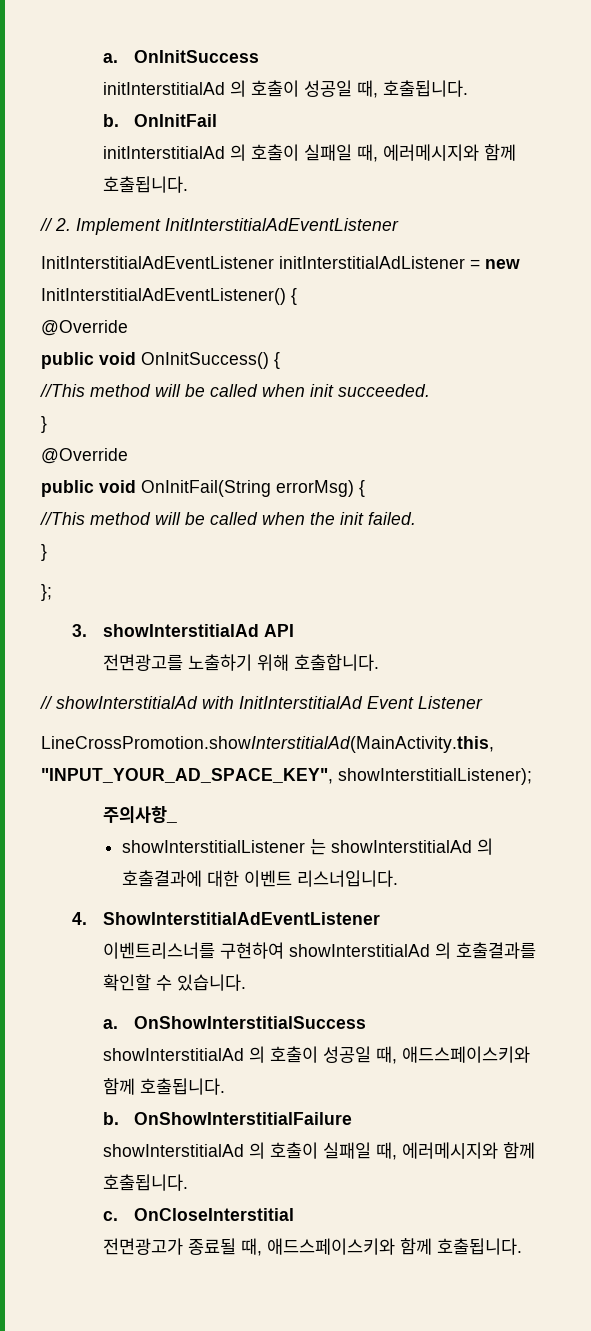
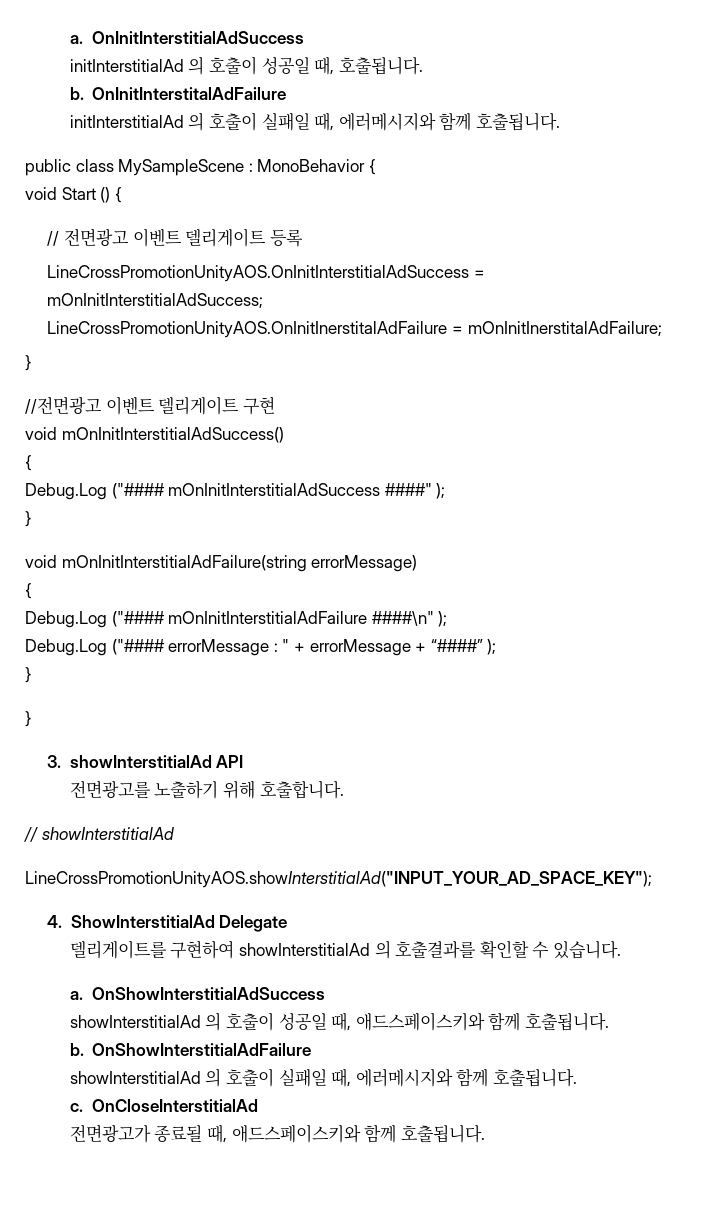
[102,50,259,63] a. OnInitSuccess -> [69,31,305,44] a. OnInitInterstitialAdSuccess
[133,114,217,127] OnInitFail -> [92,87,287,100] OnInitInterstitalAdFailure
[40,218,399,235] [41,256,520,269] [41,288,297,305] [41,320,128,336] [41,352,280,369] [40,384,430,397] [41,416,47,433] [41,448,128,464] [41,480,365,497] [40,512,416,525] [41,544,47,561] [41,584,52,601] // 2. Implement InitInterstitialAdEventListener // InitInterstitialAdEventListener initInterstitialAdListener = new InitInterstitialAdEventListener() { // @Override // public void OnInitSuccess() { // //This method will be called when init succeeded. // } // @Override // public void OnInitFail(String errorMsg) { // //This method will be called when the init failed. // } // }; -> [25,159,376,176] [25,187,122,203] [47,228,303,247] [47,265,485,282] [47,293,264,308] [47,321,662,338] [25,355,32,371] [25,396,275,415] [25,427,284,443] [25,455,32,471] [25,483,446,500] [25,511,32,527] [25,555,418,572] [25,583,32,599] [25,611,448,628] [25,639,497,656] [25,667,32,683] [25,711,32,727] public class MySampleScene : MonoBehavior { // void Start () { // // 전면광고 이벤트 델리게이트 등록 // LineCrossPromotionUnityAOS.OnInitInterstitialAdSuccess = mOnInitInterstitialAdSuccess; // LineCrossPromotionUnityAOS.OnInitInerstitalAdFailure = mOnInitInerstitalAdFailure; // } // //전면광고 이벤트 델리게이트 구현 // void mOnInitInterstitialAdSuccess() // { // Debug.Log ("#### mOnInitInterstitialAdSuccess ####" ); // } // void mOnInitInterstitialAdFailure(string errorMessage) // { // Debug.Log ("#### mOnInitInterstitialAdFailure ####\n" ); // Debug.Log ("#### errorMessage : " + errorMessage + “####” ); // } // }
[202,696,483,709] [41,736,494,753] [41,768,532,785] [102,806,177,824] [122,838,494,855] [122,870,399,887] [71,912,380,925] [102,942,215,959] with InitInterstitialAd Event Listener // LineCrossPromotion.showInterstitialAd(MainActivity.this, "INPUT_YOUR_AD_SPACE_KEY", showInterstitialListener); // 주의사항_ // showInterstitialListener 는 showInterstitialAd 의 호출결과에 대한 이벤트 리스너입니다. // 4. ShowInterstitialAdEventListener // 이벤트리스너를 -> [25,871,652,888] [47,915,288,932] [69,940,167,959] // LineCrossPromotionUnityAOS.showInterstitialAd("INPUT_YOUR_AD_SPACE_KEY"); // 4. ShowInterstitialAd Delegate // 델리게이트를
[133,1016,366,1029] OnShowInterstitialSuccess -> [92,987,326,1000] OnShowInterstitialAdSuccess
[133,1112,352,1125] OnShowInterstitialFailure -> [92,1043,312,1056] OnShowInterstitialAdFailure
[133,1208,294,1221] OnCloseInterstitial -> [92,1099,259,1112] OnCloseInterstitialAd

